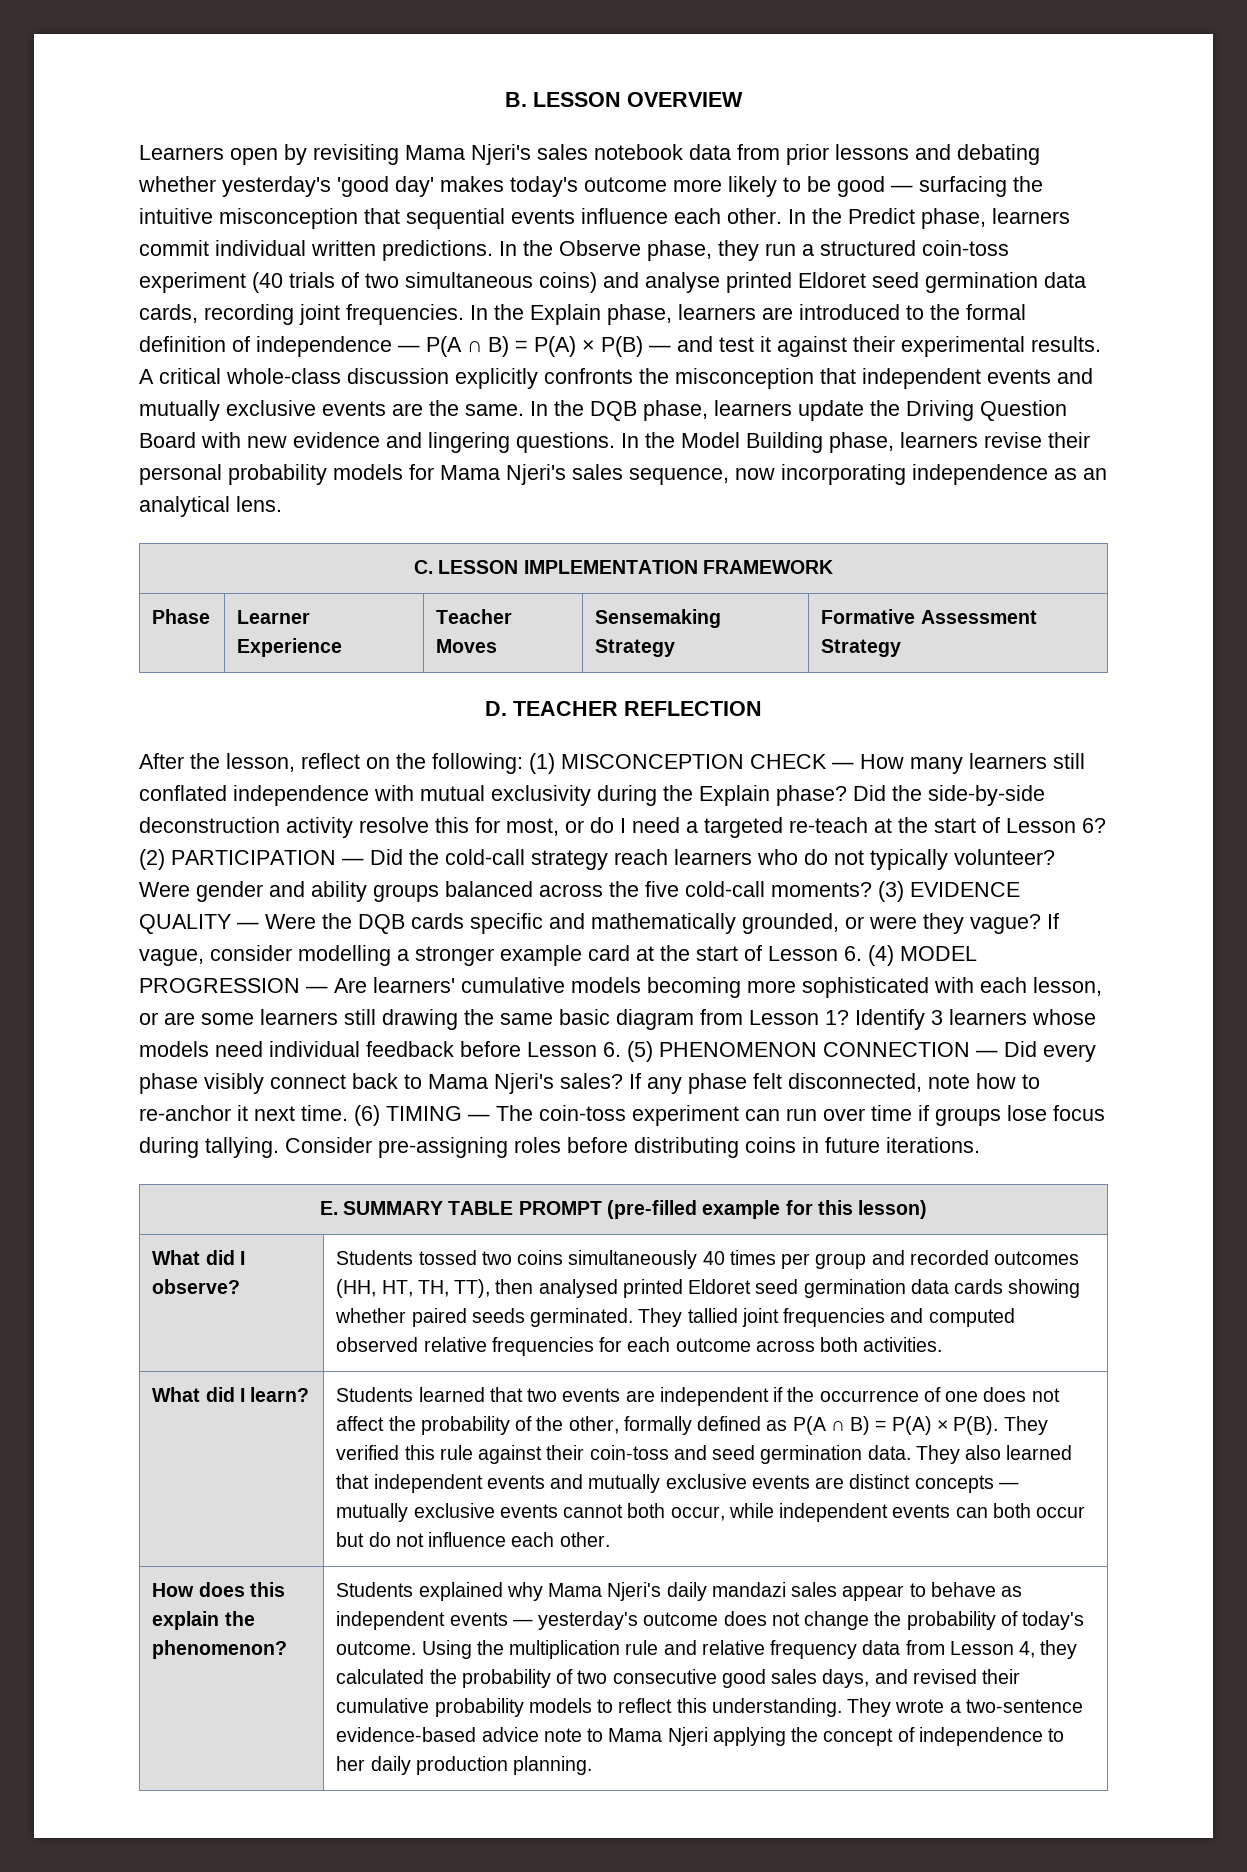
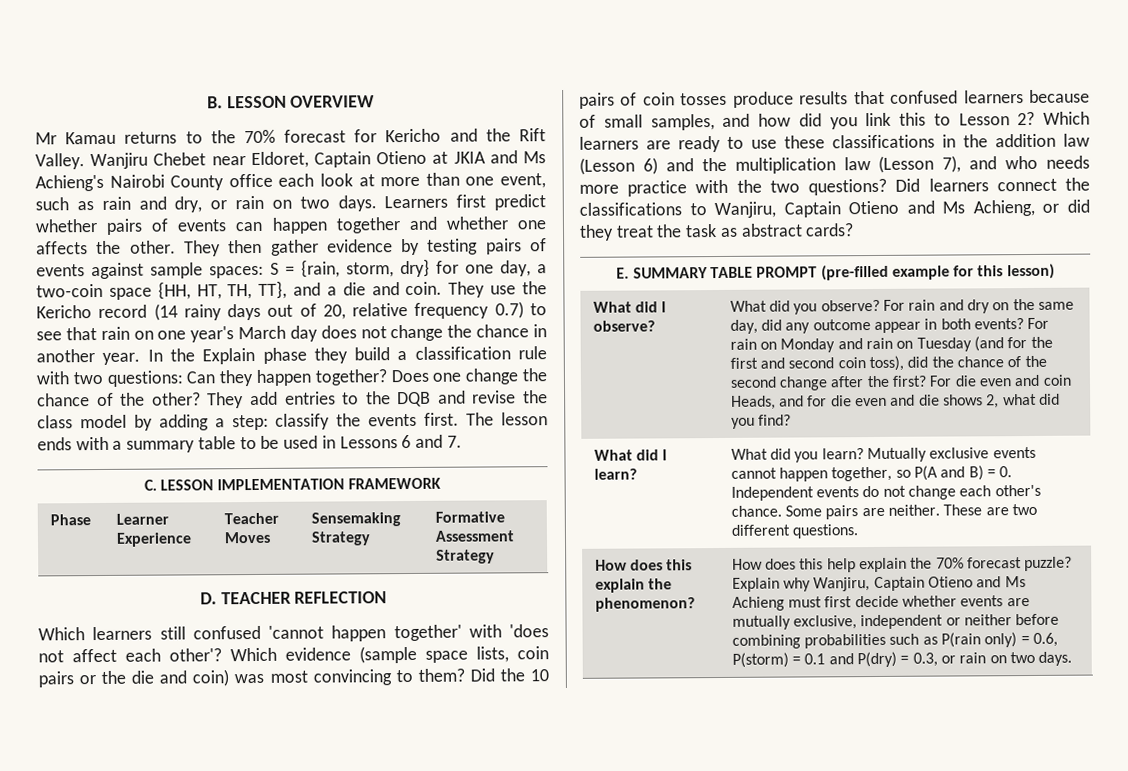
[139,144,1040,165] [138,176,1043,197] [139,208,1070,229] [139,240,1009,261] [139,272,1086,293] [139,304,1026,325] [139,336,1101,357] [139,368,1093,389] [139,400,1067,421] [139,432,1090,453] [139,464,1107,485] [139,496,282,517] Learners open by revisiting Mama Njeri's sales notebook data from prior lessons and debating whether yesterday's 'good day' makes today's outcome more likely to be good — surfacing the intuitive misconception that sequential events influence each other. In the Predict phase, learners commit individual written predictions. In the Observe phase, they run a structured coin-toss experiment (40 trials of two simultaneous coins) and analyse printed Eldoret seed germination data cards, recording joint frequencies. In the Explain phase, learners are introduced to the formal definition of independence — P(A ∩ B) = P(A) × P(B) — and test it against their experimental results. A critical whole-class discussion explicitly confronts the misconception that independent events and mutually exclusive events are the same. In the DQB phase, learners update the Driving Question Board with new evidence and lingering questions. In the Model Building phase, learners revise their personal probability models for Mama Njeri's sales sequence, now incorporating independence as an analytical lens. -> [35,128,546,145] [35,150,546,170] [35,172,547,192] [35,194,546,213] [35,216,546,235] [36,238,547,257] [36,258,547,280] [36,280,548,300] [36,301,547,321] [36,324,548,343] [36,346,547,365] [36,368,547,387] [37,390,548,409] [37,412,549,431] [37,434,462,453] Mr Kamau returns to the 70% forecast for Kericho and the Rift Valley. Wanjiru Chebet near Eldoret, Captain Otieno at JKIA and Ms Achieng's Nairobi County office each look at more than one event, such as rain and dry, or rain on two days. Learners first predict whether pairs of events can happen together and whether one affects the other. They then gather evidence by testing pairs of events against sample spaces: S = {rain, storm, dry} for one day, a two-coin space {HH, HT, TH, TT}, and a die and coin. They use the Kericho record (14 rainy days out of 20, relative frequency 0.7) to see that rain on one year's March day does not change the chance in another year. In the Explain phase they build a classification rule with two questions: Can they happen together? Does one change the chance of the other? They add entries to the DQB and revise the class model by adding a step: classify the events first. The lesson ends with a summary table to be used in Lessons 6 and 7.
[139,753,1085,774] [139,785,1045,806] [139,817,1106,838] [139,849,1055,870] [139,881,1020,902] [139,913,1059,934] [139,945,977,966] [139,977,1102,998] [139,1009,1096,1030] [139,1041,1096,1062] [139,1073,1040,1094] [139,1105,1105,1126] [139,1137,980,1158] After the lesson, reflect on the following: (1) MISCONCEPTION CHECK — How many learners still conflated independence with mutual exclusivity during the Explain phase? Did the side-by-side deconstruction activity resolve this for most, or do I need a targeted re-teach at the start of Lesson 6? (2) PARTICIPATION — Did the cold-call strategy reach learners who do not typically volunteer? Were gender and ability groups balanced across the five cold-call moments? (3) EVIDENCE QUALITY — Were the DQB cards specific and mathematically grounded, or were they vague? If vague, consider modelling a stronger example card at the start of Lesson 6. (4) MODEL PROGRESSION — Are learners' cumulative models becoming more sophisticated with each lesson, or are some learners still drawing the same basic diagram from Lesson 1? Identify 3 learners whose models need individual feedback before Lesson 6. (5) PHENOMENON CONNECTION — Did every phase visibly connect back to Mama Njeri's sales? If any phase felt disconnected, note how to re-anchor it next time. (6) TIMING — The coin-toss experiment can run over time if groups lose focus during tallying. Consider pre-assigning roles before distributing coins in future iterations. -> [38,624,549,642] [38,645,549,664] [38,668,550,688] [579,89,1090,109] [579,111,1090,131] [579,133,1090,153] [579,155,1090,175] [579,177,1090,197] [579,199,1090,219] [579,223,855,241] Which learners still confused 'cannot happen together' with 'does not affect each other'? Which evidence (sample space lists, coin pairs or the die and coin) was most convincing to them? Did the 10 pairs of coin tosses produce results that confused learners because of small samples, and how did you link this to Lesson 2? Which learners are ready to use these classifications in the addition law (Lesson 6) and the multiplication law (Lesson 7), and who needs more practice with the two questions? Did learners connect the classifications to Wanjiru, Captain Otieno and Ms Achieng, or did they treat the task as abstract cards?
[336,1250,1080,1269] [336,1279,1081,1298] [335,1308,1015,1327] [336,1337,943,1356] [152,1387,310,1402] [336,1387,1060,1406] [336,1416,1048,1435] [336,1445,1073,1464] [336,1474,1019,1493] [336,1503,1086,1522] [336,1532,610,1547] Students tossed two coins simultaneously 40 times per group and recorded outcomes (HH, HT, TH, TT), then analysed printed Eldoret seed germination data cards showing whether paired seeds germinated. They tallied joint frequencies and computed observed relative frequencies for each outcome across both activities. // What did I learn? | Students learned that two events are independent if the occurrence of one does not affect the probability of the other, formally defined as P(A ∩ B) = P(A) × P(B). They verified this rule against their coin-toss and seed germination data. They also learned that independent events and mutually exclusive events are distinct concepts — mutually exclusive events cannot both occur, while independent events can both occur but do not influence each other. -> [729,298,1074,315] [729,317,1050,334] [729,336,1053,353] [729,355,1047,372] [729,374,1072,391] [730,393,1060,410] [730,414,791,429] [593,449,668,461] [593,468,637,480] [730,446,1036,463] [730,465,1013,482] [730,484,1041,501] [730,503,1037,520] [730,524,858,539] What did you observe? For rain and dry on the same day, did any outcome appear in both events? For rain on Monday and rain on Tuesday (and for the first and second coin toss), did the chance of the second change after the first? For die even and coin Heads, and for die even and die shows 2, what did you find? // What did I learn? | What did you learn? Mutually exclusive events cannot happen together, so P(A and B) = 0. Independent events do not change each other's chance. Some pairs are neither. These are two different questions.
[336,1582,1023,1601] [336,1611,1085,1630] [336,1640,1078,1659] [336,1669,1021,1688] [336,1698,1083,1717] [336,1727,1065,1746] [336,1756,593,1775] Students explained why Mama Njeri's daily mandazi sales appear to behave as independent events — yesterday's outcome does not change the probability of today's outcome. Using the multiplication rule and relative frequency data from Lesson 4, they calculated the probability of two consecutive good sales days, and revised their cumulative probability models to reflect this understanding. They wrote a two-sentence evidence-based advice note to Mama Njeri applying the concept of independence to her daily production planning. -> [731,556,1073,573] [731,576,1026,592] [731,595,1030,611] [731,613,1060,630] [731,632,1058,649] [731,651,1073,668] How does this help explain the 70% forecast puzzle? Explain why Wanjiru, Captain Otieno and Ms Achieng must first decide whether events are mutually exclusive, independent or neither before combining probabilities such as P(rain only) = 0.6, P(storm) = 0.1 and P(dry) = 0.3, or rain on two days.

